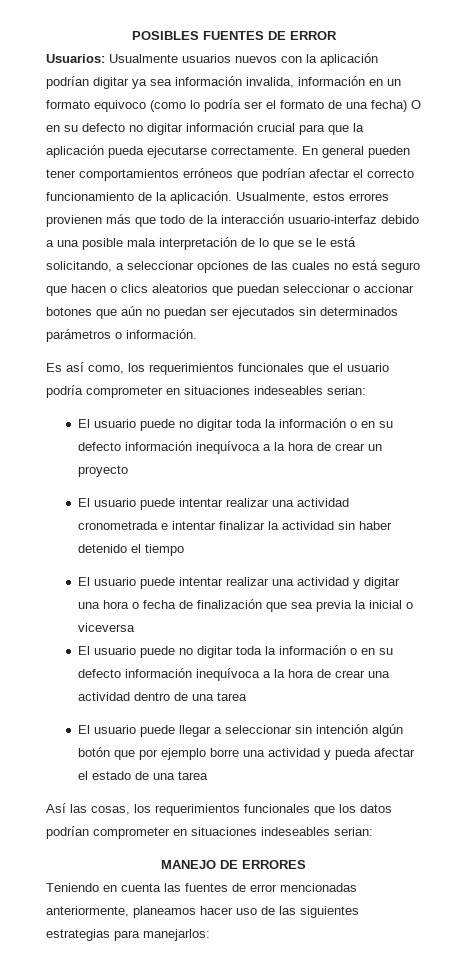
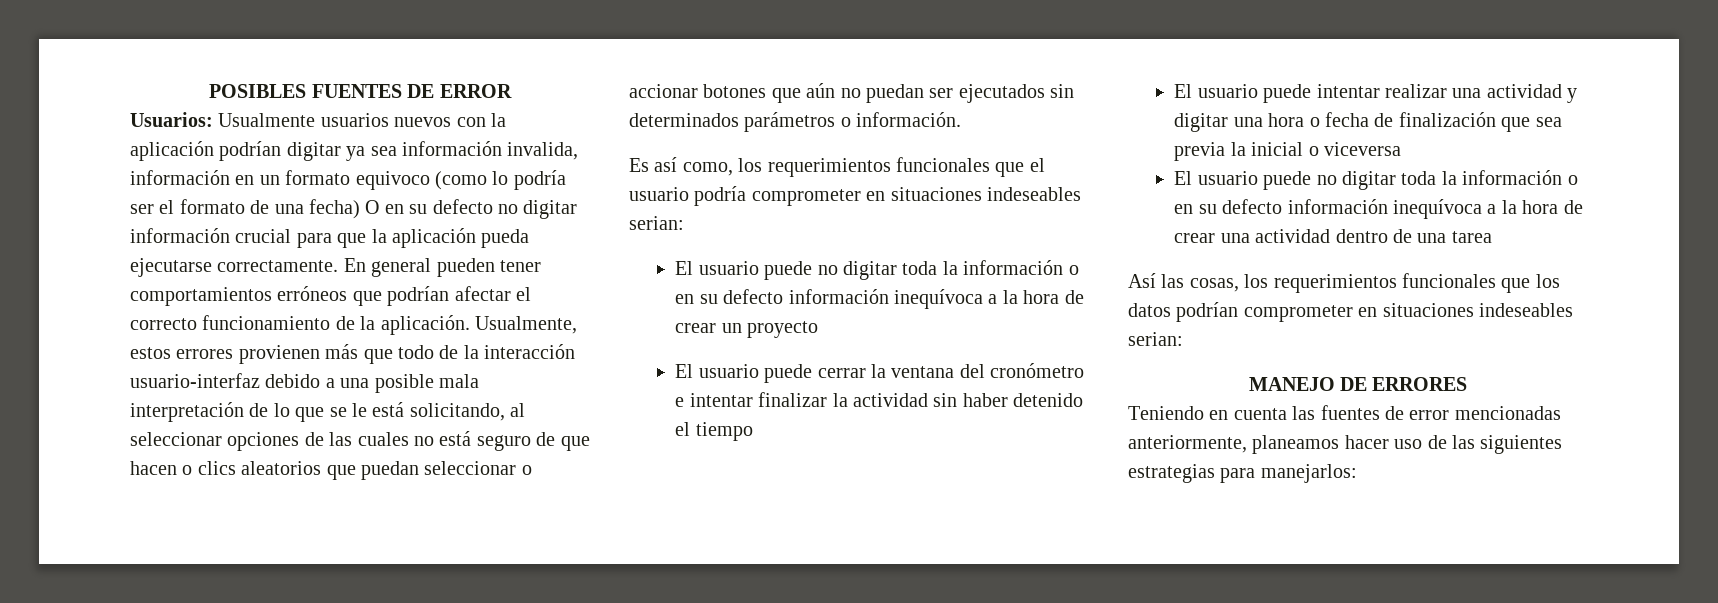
[116,263,124,270] a -> [510,403,526,417] al
(420, 267) none -> [536,432,556,446] de
[179,498,350,507] [78,521,159,530] intentar realizar una actividad cronometrada -> [817,363,1085,378] cerrar la ventana del cronómetro
[78,724,404,737] [78,747,416,760] [78,771,209,780] // El usuario puede llegar a seleccionar sin intención algún botón que por ejemplo borre una actividad y pueda afectar el estado de una tarea -> (1492, 237) none

